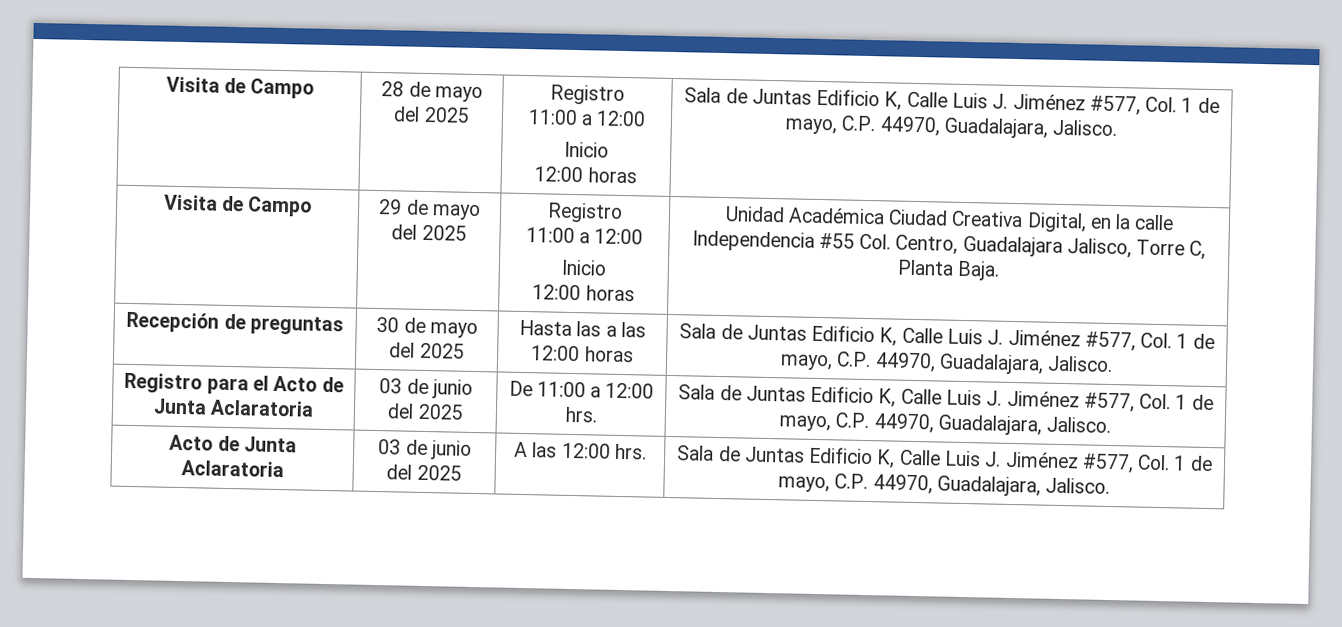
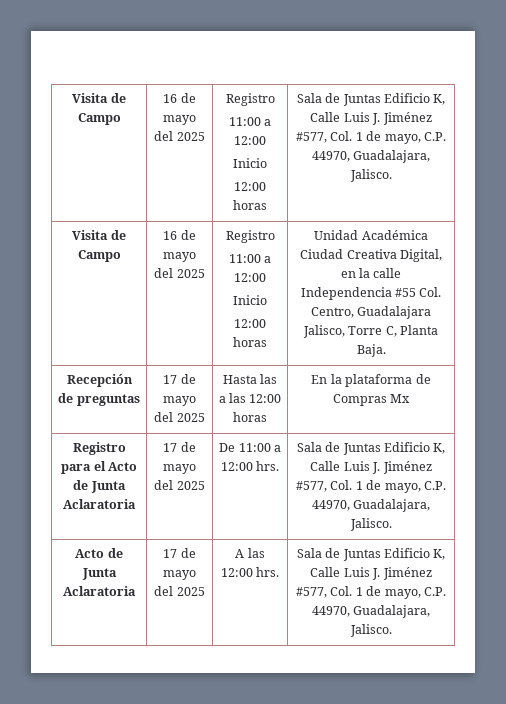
[165,76,315,99] [381,81,405,97] Visita de Campo | 28 -> [72,93,126,103] [77,113,121,125] [163,94,178,103] Visita de Campo | 16
[378,199,403,215] 29 -> [163,231,178,240] 16
[376,316,400,333] 30 -> [163,375,178,384] 17
[679,323,1215,352] [779,351,1114,375] Sala de Juntas Edificio K, Calle Luis J. Jiménez #577, Col. 1 de mayo, C.P. 44970, Guadalajara, Jalisco. -> [311,374,431,387] [332,394,411,406] En la plataforma de Compras Mx
[379,378,473,399] 03 de junio -> [163,442,196,452] [163,464,196,474] 17 de mayo
[378,439,472,460] 03 de junio -> [163,548,196,558] [163,570,196,580] 17 de mayo

